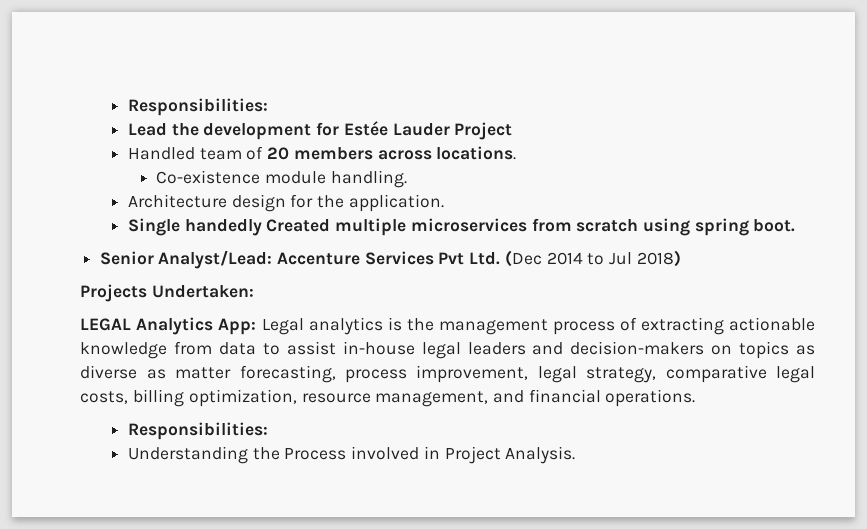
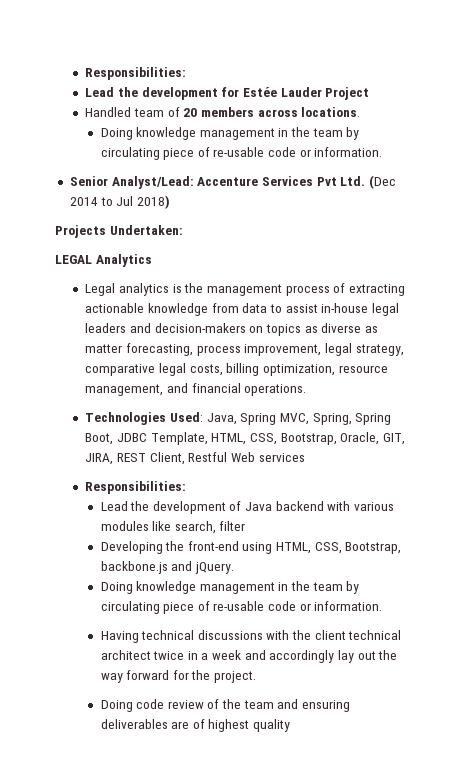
[156,170,407,188] [127,194,444,212] [127,218,796,236] Co-existence module handling. // Architecture design for the application. // Single handedly Created multiple microservices from scratch using spring boot. -> [100,127,360,140] [100,147,383,160] Doing knowledge management in the team by circulating piece of re-usable code or information.
[218,318,257,335] App: -> (152, 260) //
[127,422,268,440] [127,446,576,464] Responsibilities: // Understanding the Process involved in Project Analysis. -> [85,412,392,425] [85,432,405,445] [85,452,305,465] [85,481,187,494] [100,501,395,514] [100,521,246,534] [100,541,402,554] [100,561,234,574] [100,581,360,594] [100,601,383,614] [100,630,402,643] [100,650,398,663] [100,670,257,683] [100,699,351,712] [100,719,291,732] Technologies Used: Java, Spring MVC, Spring, Spring Boot, JDBC Template, HTML, CSS, Bootstrap, Oracle, GIT, JIRA, REST Client, Restful Web services // Responsibilities: // Lead the development of Java backend with various modules like search, filter // Developing the front-end using HTML, CSS, Bootstrap, backbone.js and jQuery. // Doing knowledge management in the team by circulating piece of re-usable code or information. // Having technical discussions with the client technical architect twice in a week and accordingly lay out the way forward for the project. // Doing code review of the team and ensuring deliverables are of highest quality

